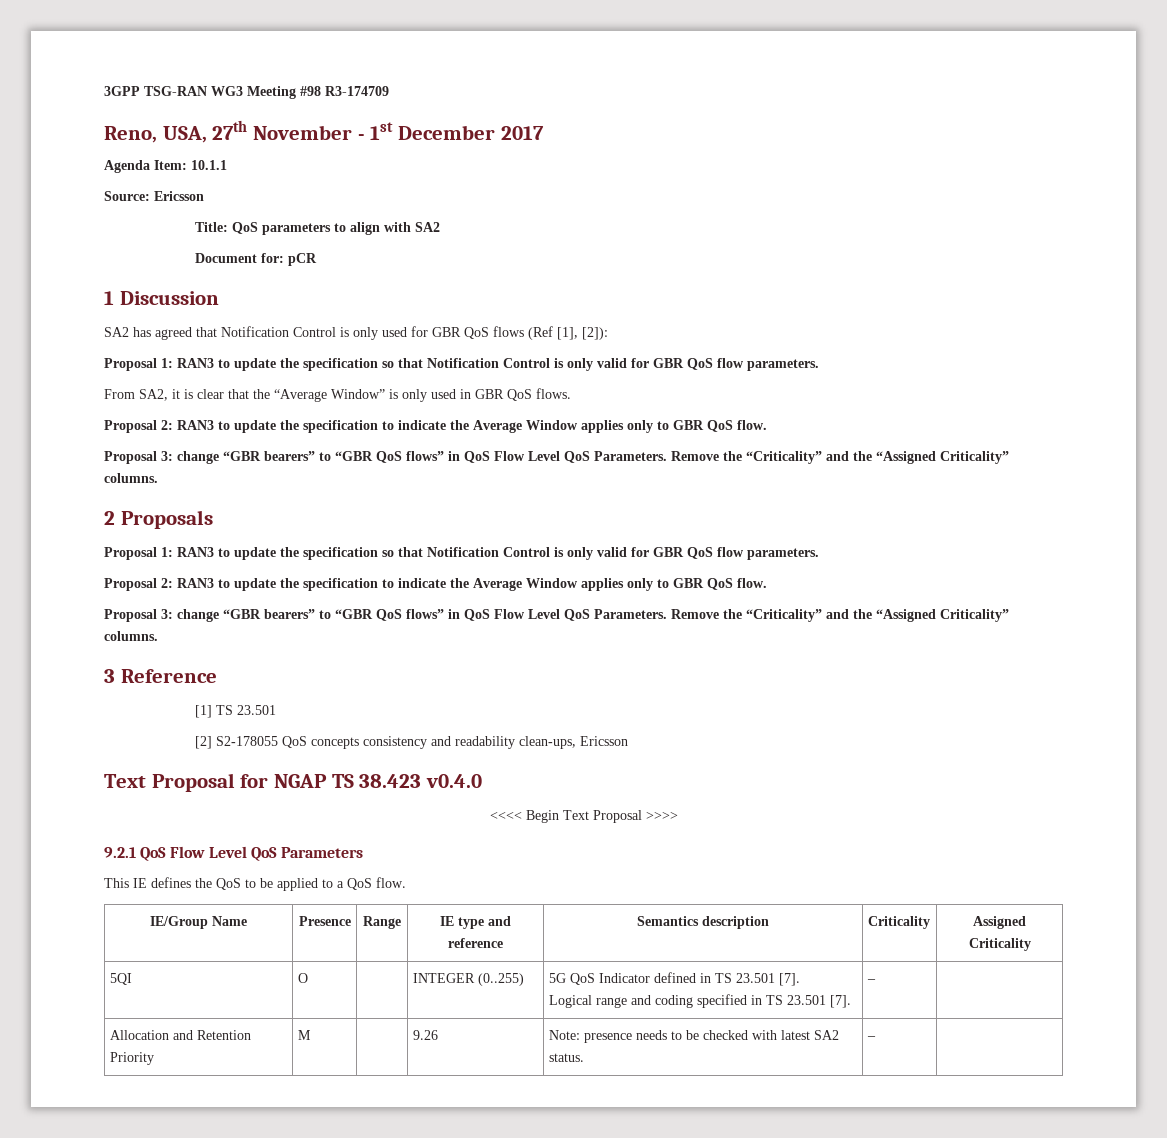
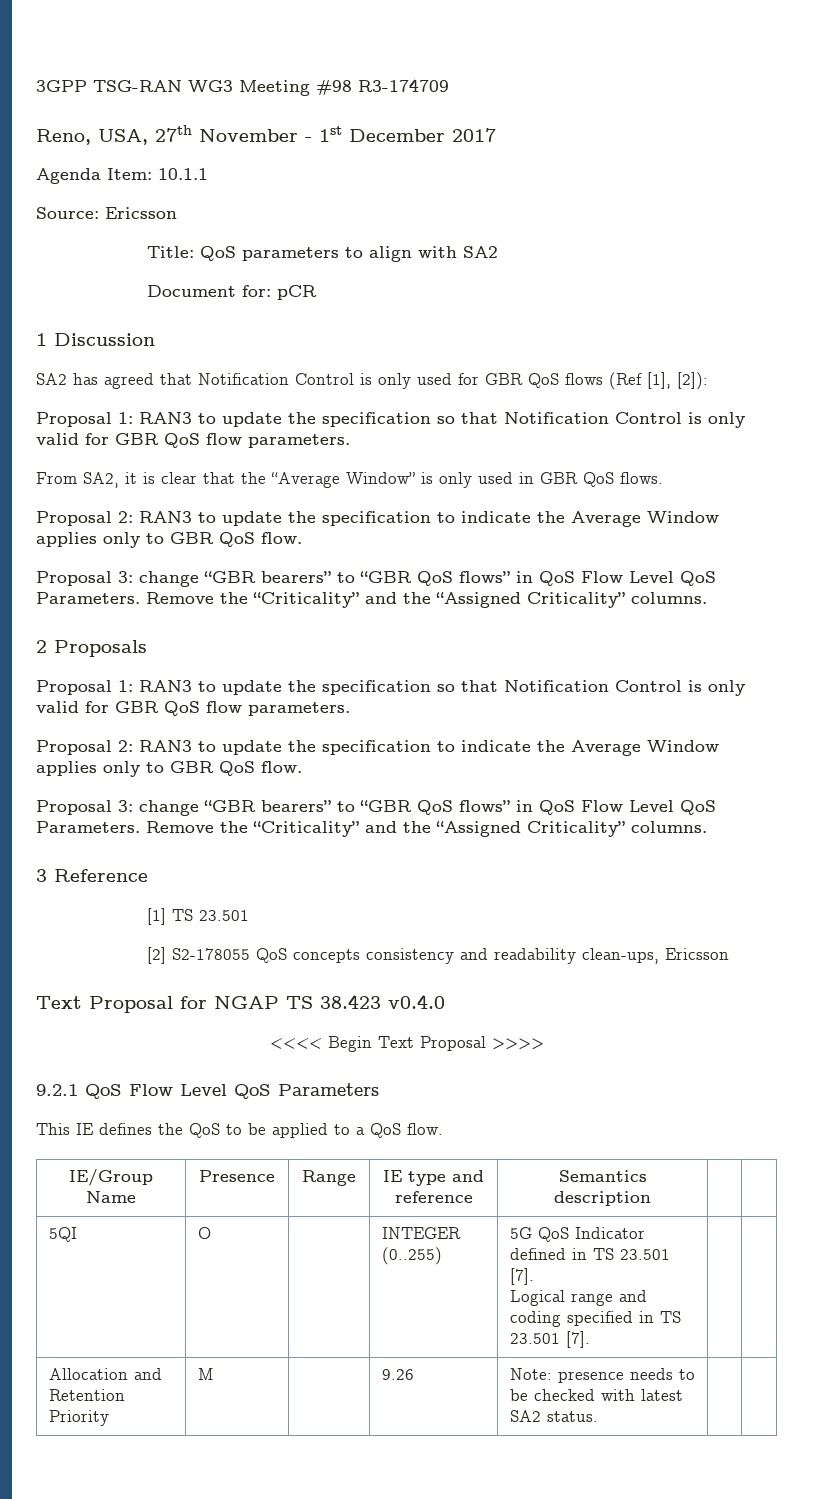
[867,916,930,929] [973,916,1026,929] [968,938,1031,951] Criticality | Assigned Criticality -> (651, 1198) |
[866,979,876,983] – -> (590, 1339) none
[866,1036,876,1040] – -> (598, 1416) none

